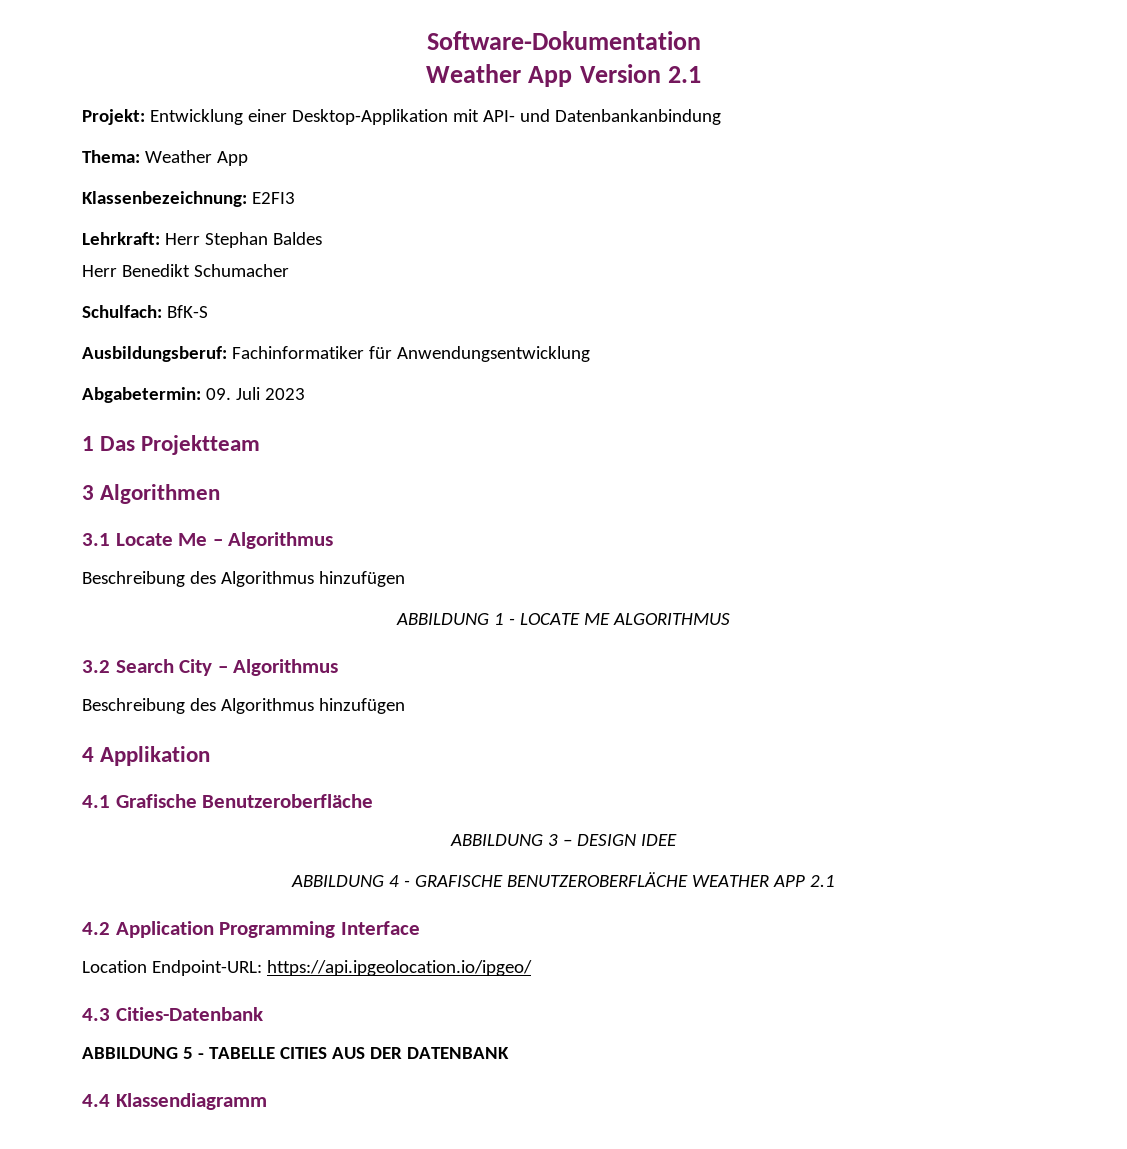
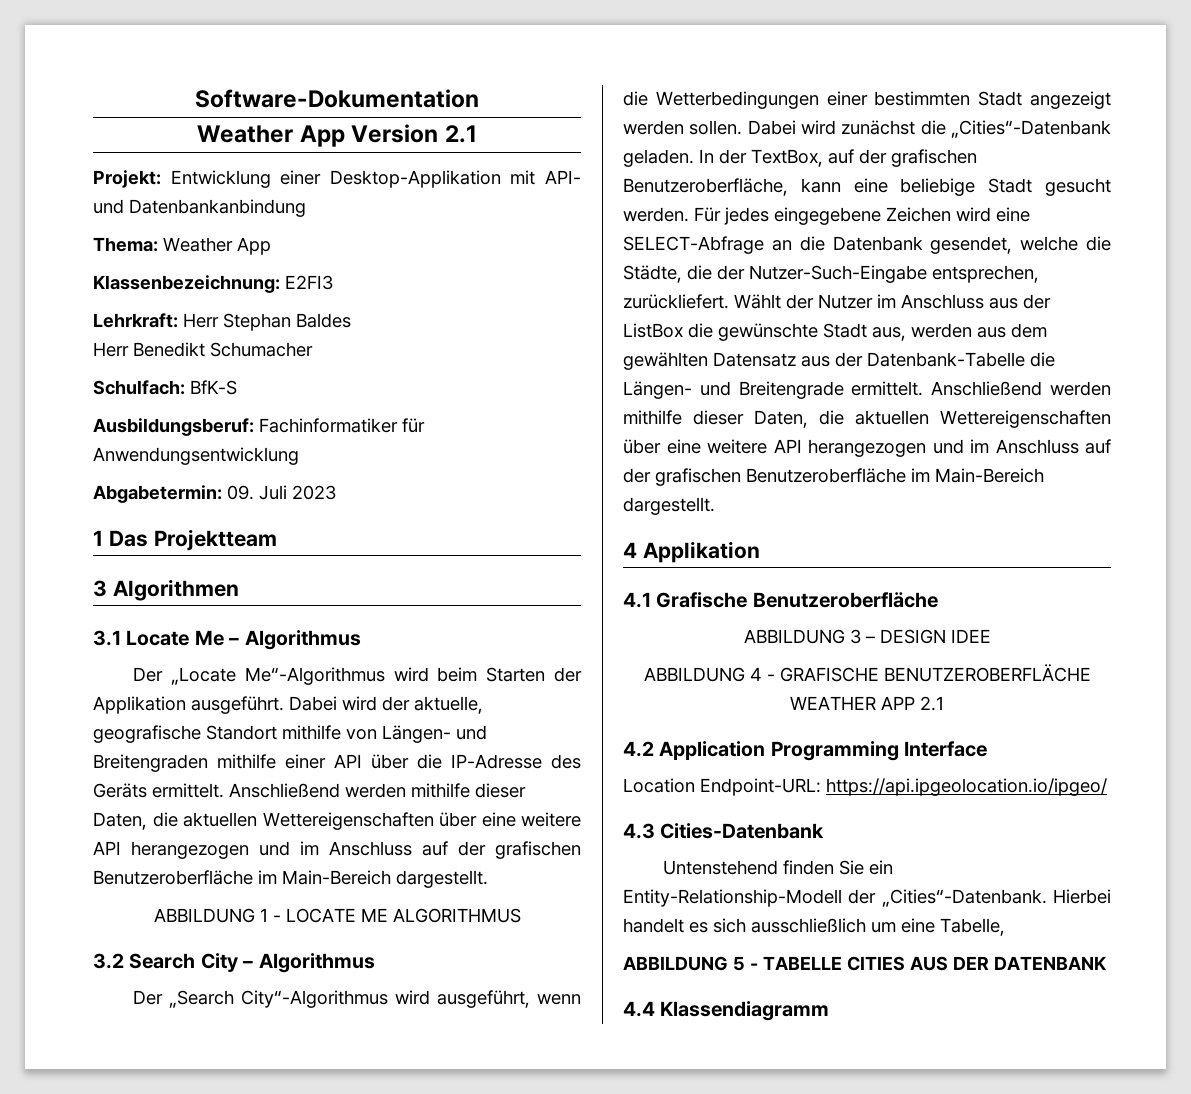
[82,571,405,587] Beschreibung des Algorithmus hinzufügen -> [133,667,582,685] [93,696,483,714] [93,725,487,743] [93,754,581,772] [93,783,526,798] [93,812,581,830] [93,841,581,859] [93,870,488,888] Der „Locate Me“-Algorithmus wird beim Starten der Applikation ausgeführt. Dabei wird der aktuelle, geografische Standort mithilfe von Längen- und Breitengraden mithilfe einer API über die IP-Adresse des Geräts ermittelt. Anschließend werden mithilfe dieser Daten, die aktuellen Wettereigenschaften über eine weitere API herangezogen und im Anschluss auf der grafischen Benutzeroberfläche im Main-Bereich dargestellt.
[82,698,405,714] Beschreibung des Algorithmus hinzufügen -> [133,990,581,1008] [623,91,1111,109] [623,120,1111,138] [623,149,977,167] [623,178,1111,196] [623,207,1030,225] [623,236,1111,254] [623,265,1039,283] [623,294,1051,309] [623,323,1047,341] [623,352,1055,370] [623,381,1111,399] [623,410,1111,428] [623,439,1111,457] [623,468,1044,486] [623,497,715,515] Der „Search City“-Algorithmus wird ausgeführt, wenn die Wetterbedingungen einer bestimmten Stadt angezeigt werden sollen. Dabei wird zunächst die „Cities“-Datenbank geladen. In der TextBox, auf der grafischen Benutzeroberfläche, kann eine beliebige Stadt gesucht werden. Für jedes eingegebene Zeichen wird eine SELECT-Abfrage an die Datenbank gesendet, welche die Städte, die der Nutzer-Such-Eingabe entsprechen, zurückliefert. Wählt der Nutzer im Anschluss aus der ListBox die gewünschte Stadt aus, werden aus dem gewählten Datensatz aus der Datenbank-Tabelle die Längen- und Breitengrade ermittelt. Anschließend werden mithilfe dieser Daten, die aktuellen Wettereigenschaften über eine weitere API herangezogen und im Anschluss auf der grafischen Benutzeroberfläche im Main-Bereich dargestellt.
(263, 1014) none -> [663,860,894,875] [623,889,1111,907] [623,918,1005,936] // Untenstehend finden Sie ein Entity-Relationship-Modell der „Cities“-Datenbank. Hierbei handelt es sich ausschließlich um eine Tabelle,

